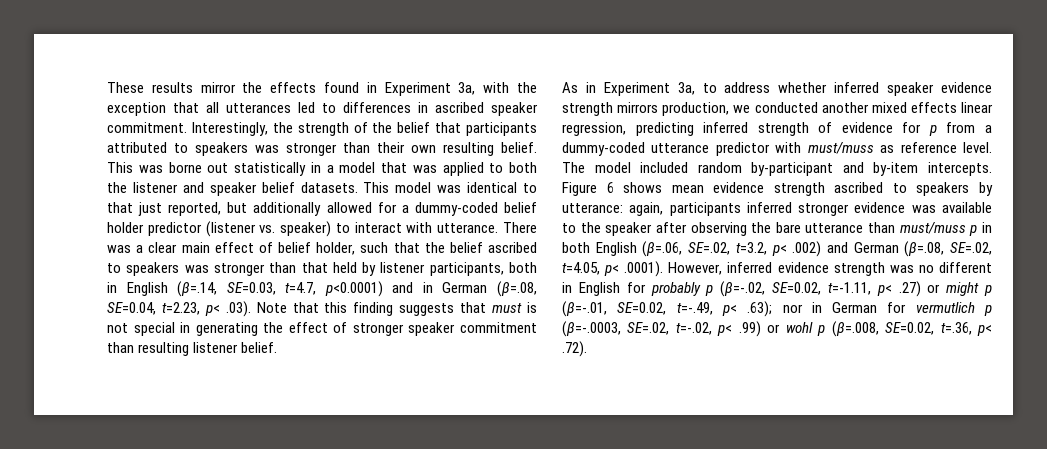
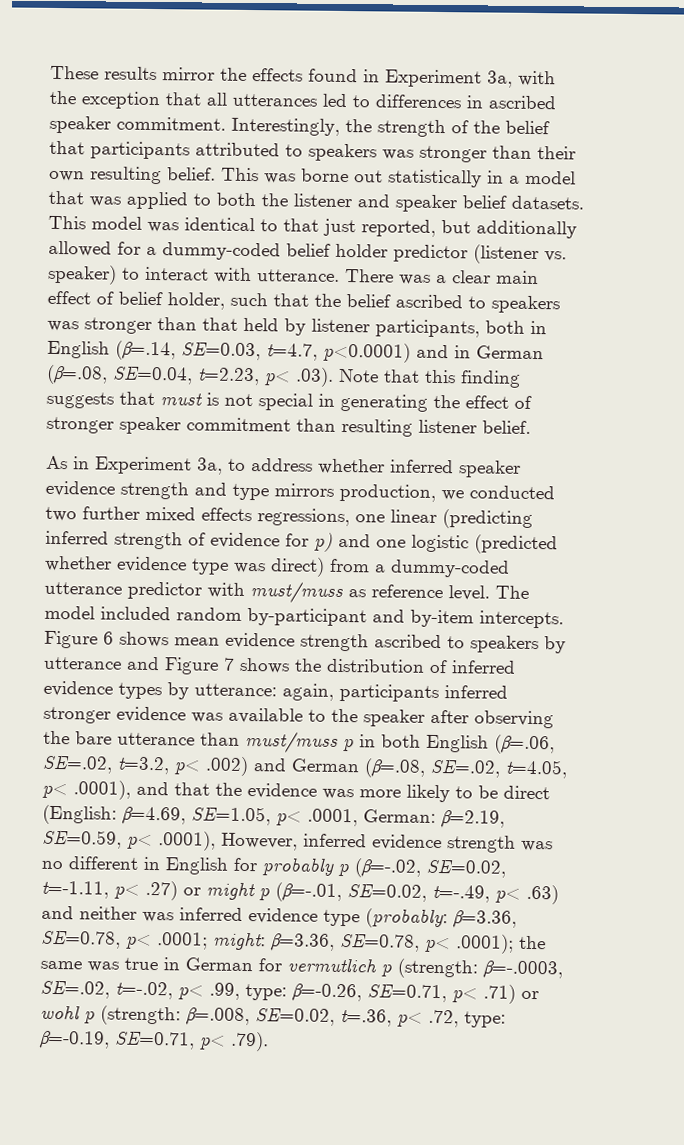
(613, 109) none -> [194,482,269,501] and type
[821,102,993,113] [562,122,694,136] another mixed effects linear regression, predicting -> [45,506,533,529] two further mixed effects regressions, one linear (predicting
[928,125,937,136] p -> [314,532,558,555] [45,555,325,577] p) and one logistic (predicted whether evidence type was direct)
(993, 189) none -> [43,656,516,675] [43,680,189,700] utterance and Figure 7 shows the distribution of inferred evidence types by
[624,261,664,277] .0001). -> [73,780,550,803] [42,804,505,829] [42,829,216,851] .0001), and that the evidence was more likely to be direct (English: β=4.69, SE=1.05, p< .0001, German: β=2.19, SE=0.59, p< .0001),
[747,301,803,317] .63); nor -> [526,884,559,905] [41,905,517,929] [41,929,546,954] [40,957,158,972] .63) and neither was inferred evidence type (probably: β=3.36, SE=0.78, p< .0001; might: β=3.36, SE=0.78, p< .0001); the same was true
[562,321,621,337] (β=-.0003, -> [397,958,563,980] (strength: β=-.0003,
[738,321,761,337] .99) -> [209,982,516,1004] .99, type: β=-0.26, SE=0.71, p< .71)
[831,321,879,337] (β=.008, -> [100,1005,250,1027] (strength: β=.008,
[562,341,587,357] .72). -> [428,1009,506,1028] [38,1030,269,1052] .72, type: β=-0.19, SE=0.71, p< .79).

